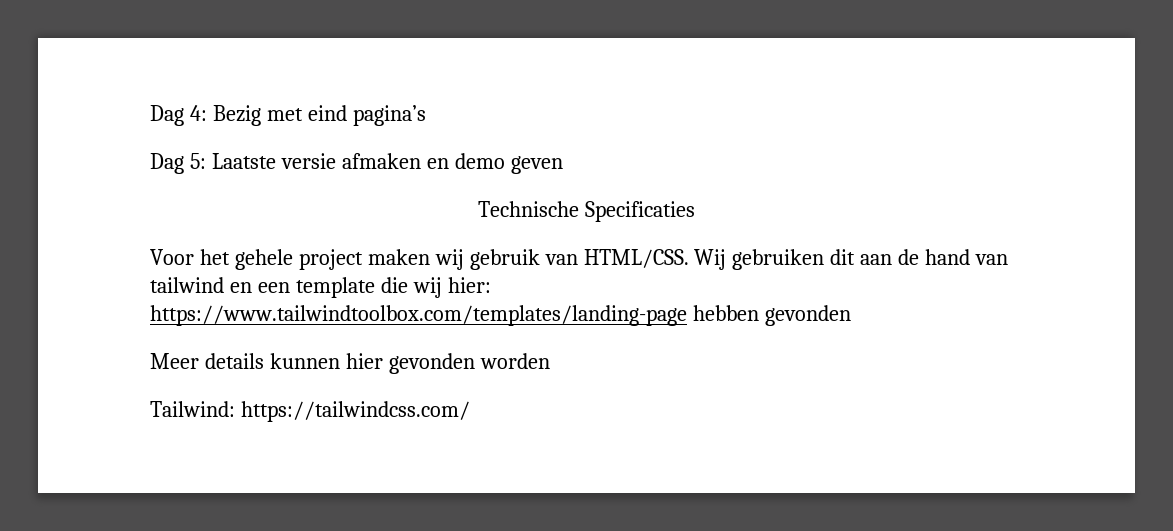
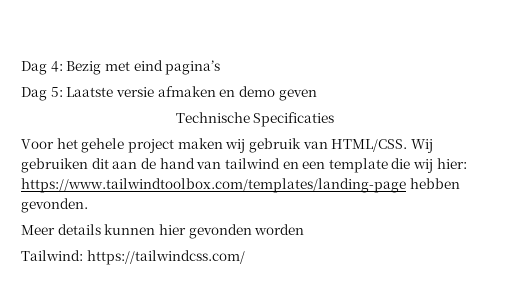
[764,305,851,326] gevonden -> [21,198,88,213] gevonden.

